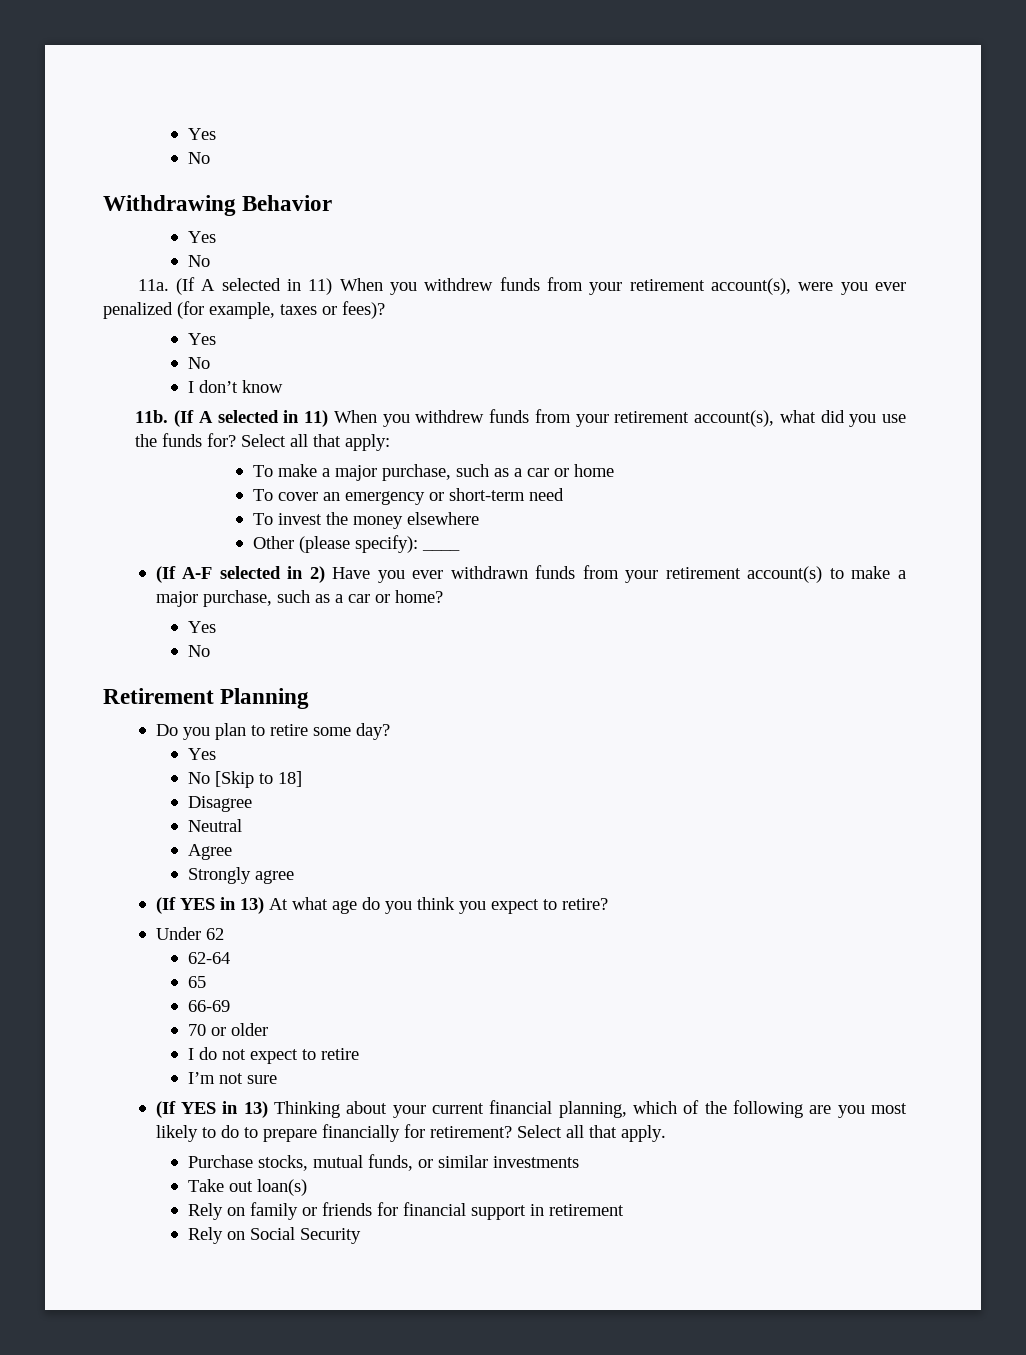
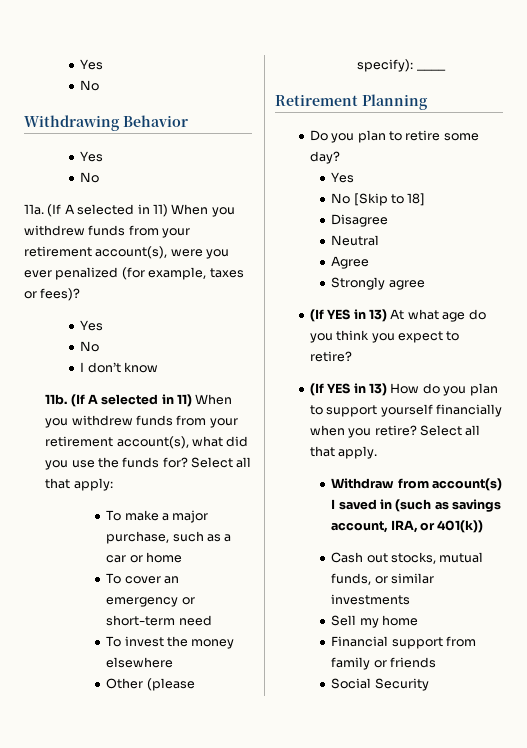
[155,565,907,583] [155,590,443,607] [188,621,217,633] [188,645,211,657] // (If A-F selected in 2) Have you ever withdrawn funds from your retirement account(s) to make a major purchase, such as a car or home? // Yes // No -> (446, 70) none
[155,927,224,940] [188,952,231,964] [188,976,207,988] [188,1000,231,1012] [188,1023,269,1036] [188,1047,360,1064] [188,1072,278,1084] [155,1100,908,1118] [155,1124,666,1142] [188,1155,254,1168] Under 62 // 62-64 // 65 // 66-69 // 70 or older // I do not expect to retire // I’m not sure // (If YES in 13) Thinking about your current financial planning, which of the following are you most likely to do to prepare financially for retirement? Select all that apply. // Purchase -> [309,383,498,396] [309,404,503,417] [309,425,481,438] [309,446,378,459] [331,478,502,491] [331,499,502,512] [331,520,484,533] [331,552,388,563] (If YES in 13) How do you plan to support yourself financially when you retire? Select all that apply. // Withdraw from account(s) I saved in (such as savings account, IRA, or 401(k)) // Cash out
[188,1179,308,1196] [188,1202,625,1220] [188,1227,246,1244] Take out loan(s) // Rely on family or friends for financial support in retirement // Rely on -> [331,615,418,628] [331,636,476,649] [331,657,436,670] Sell my home // Financial support from family or friends //

